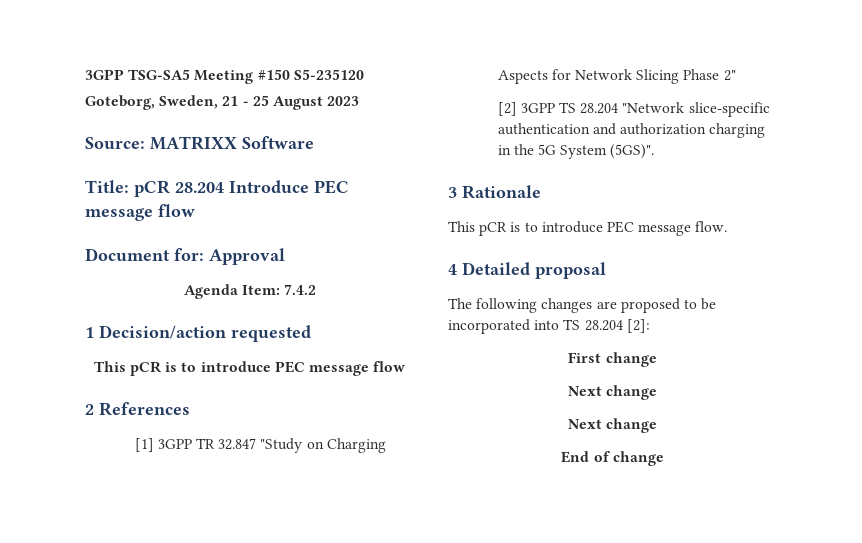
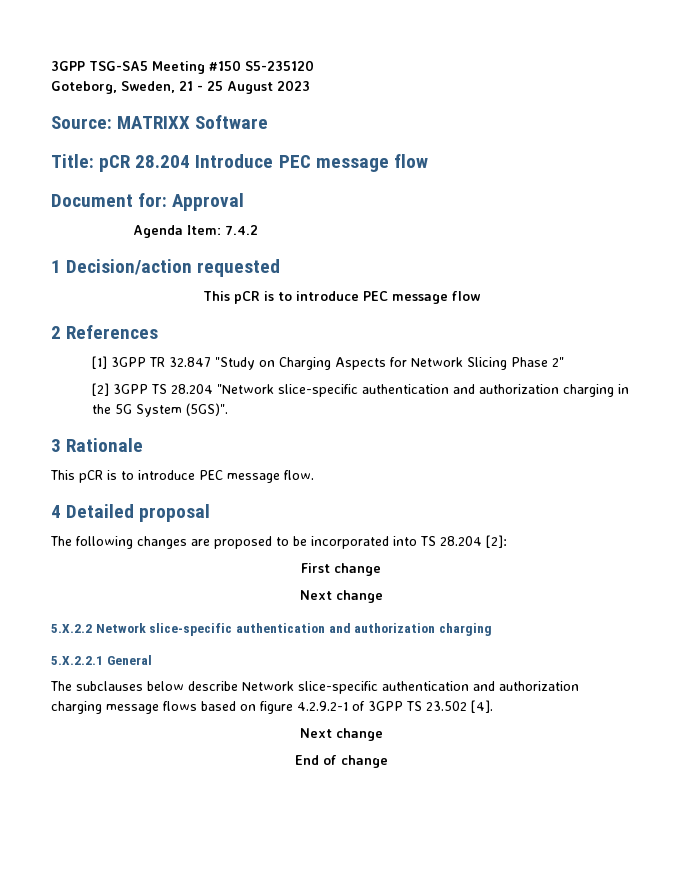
(658, 392) none -> [51,623,492,636] [51,655,152,665] [50,681,579,694] [51,700,493,714] // 5.X.2.2 Network slice-specific authentication and authorization charging // 5.X.2.2.1 General // The subclauses below describe Network slice-specific authentication and authorization charging message flows based on figure 4.2.9.2-1 of 3GPP TS 23.502 [4].

